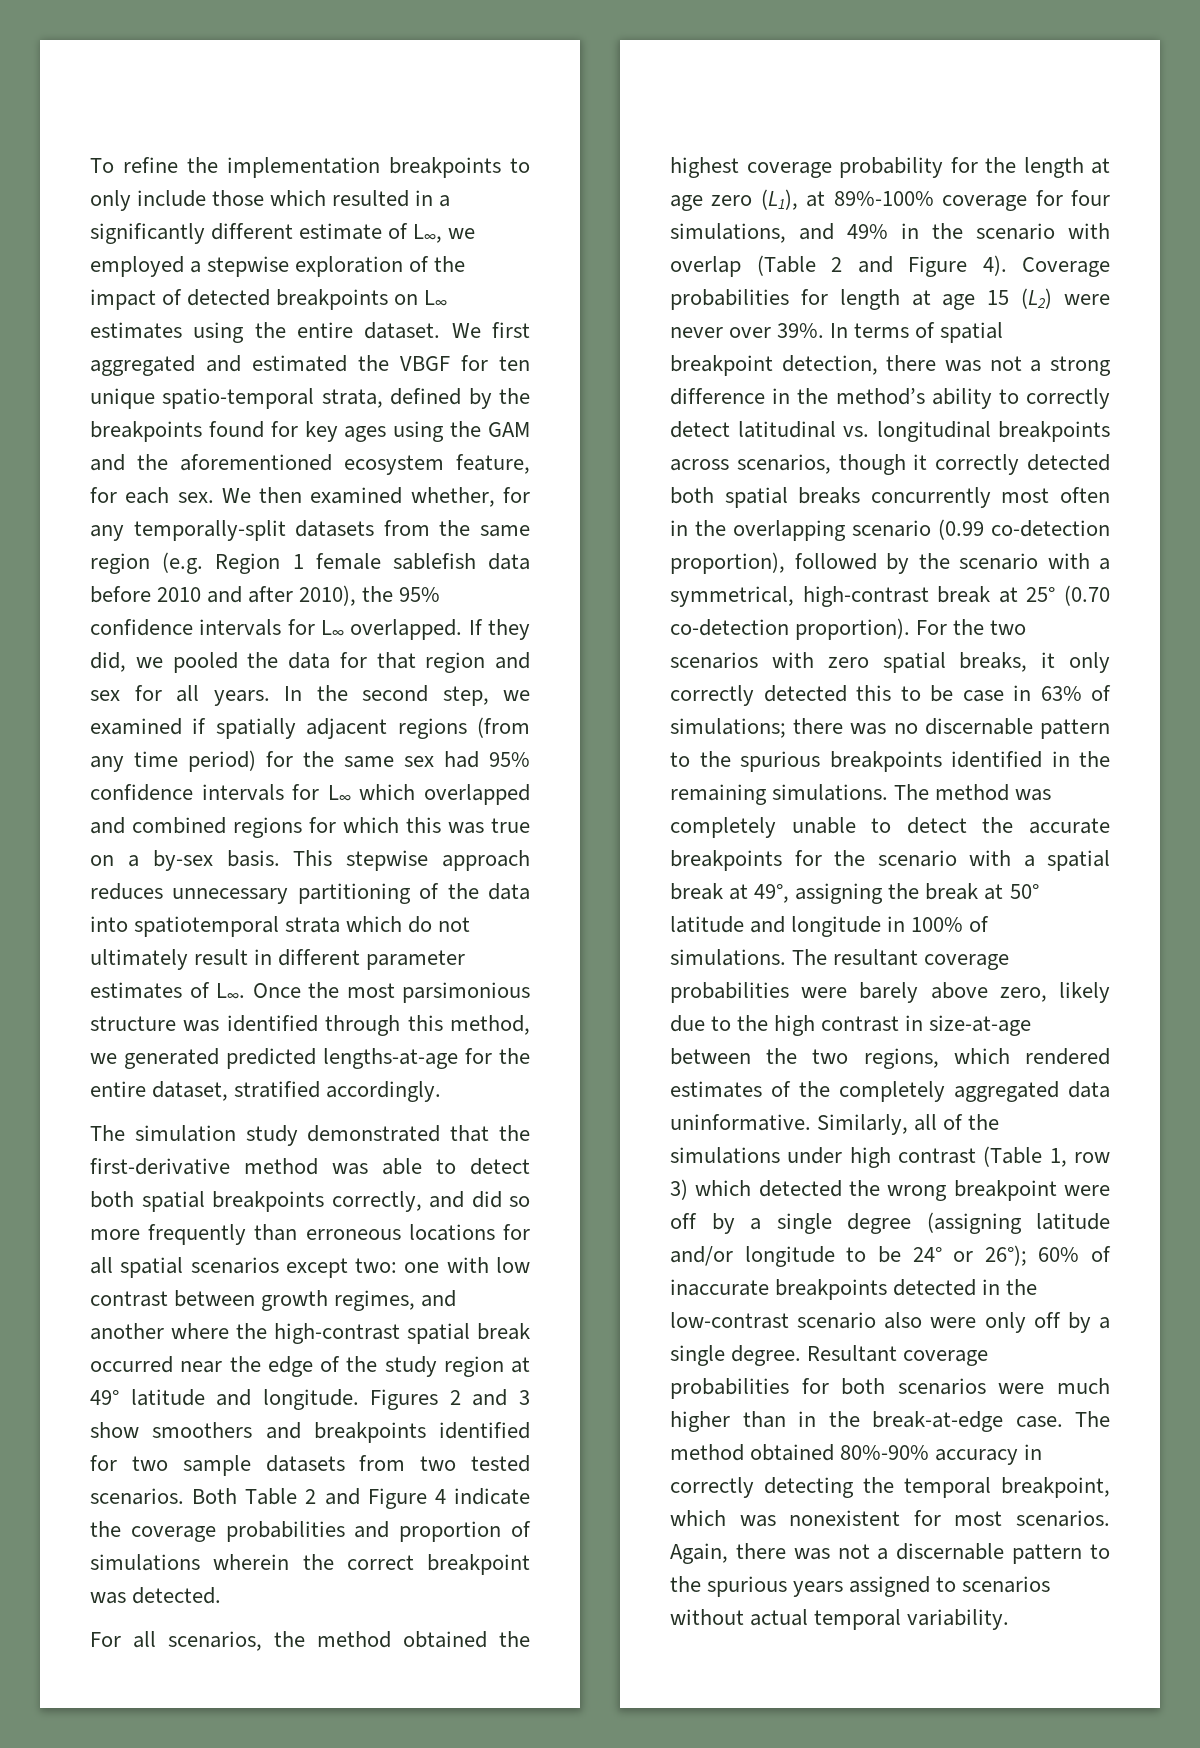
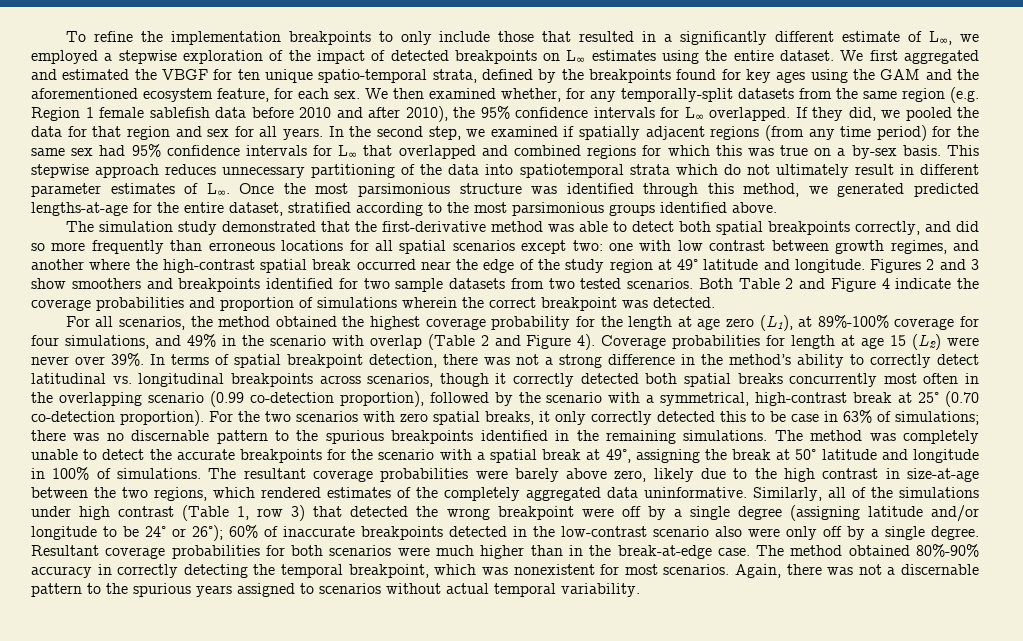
[270,190,327,206] which -> [542,31,572,42] that
[359,784,416,800] which -> [363,145,393,156] that
[326,1081,442,1102] accordingly. -> [356,202,777,216] according to the most parsimonious groups identified above.
[695,1180,752,1196] which -> [313,506,343,517] that

